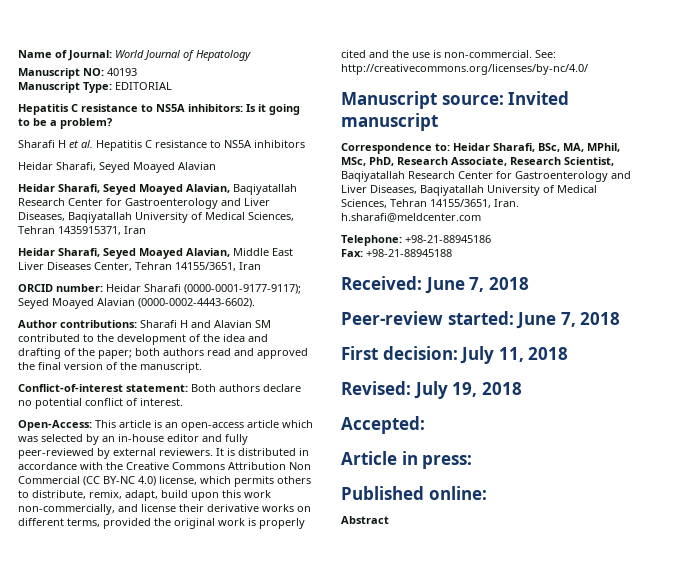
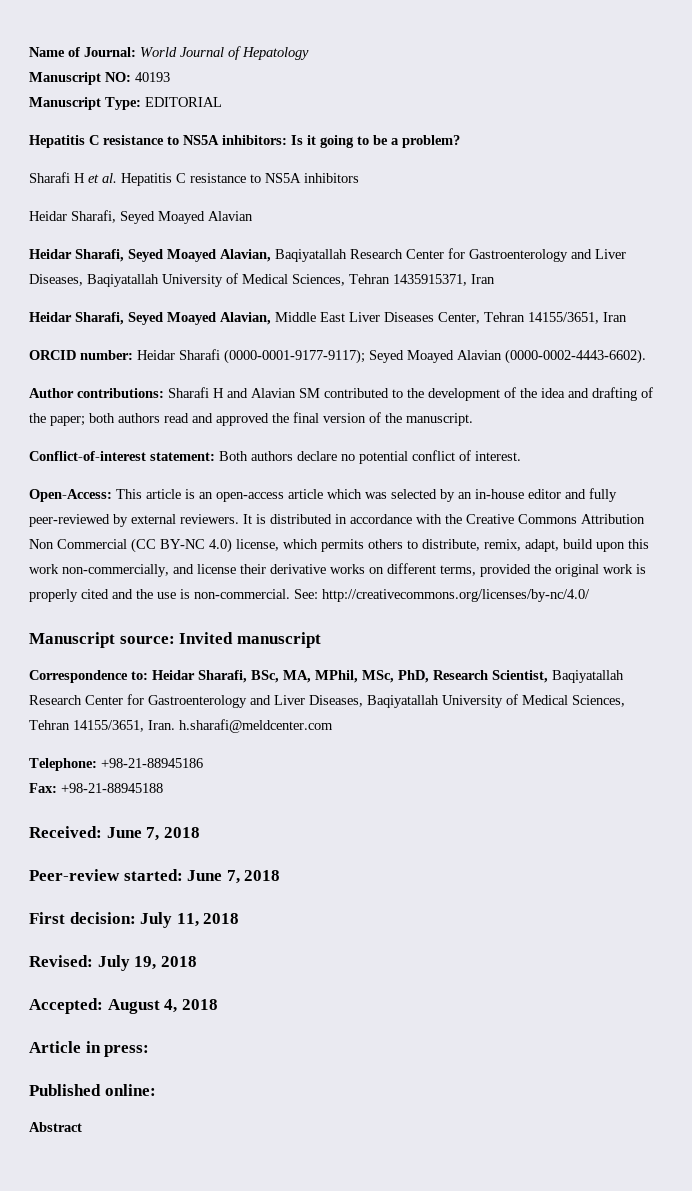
[451,157,561,166] Associate, Research -> (488, 675) none
(425, 425) none -> [107,999,218,1014] August 4, 2018

